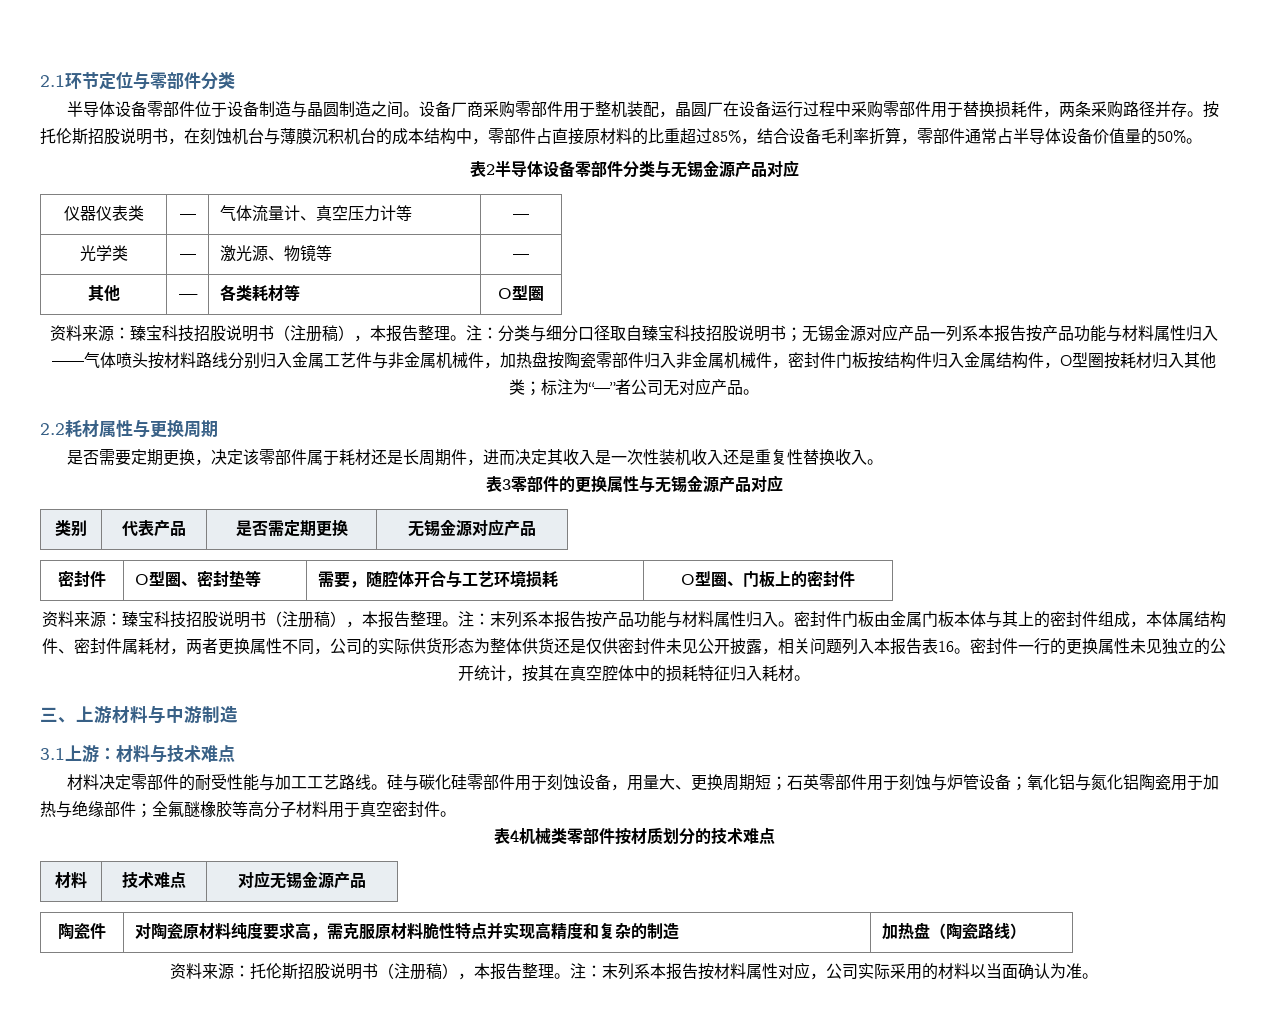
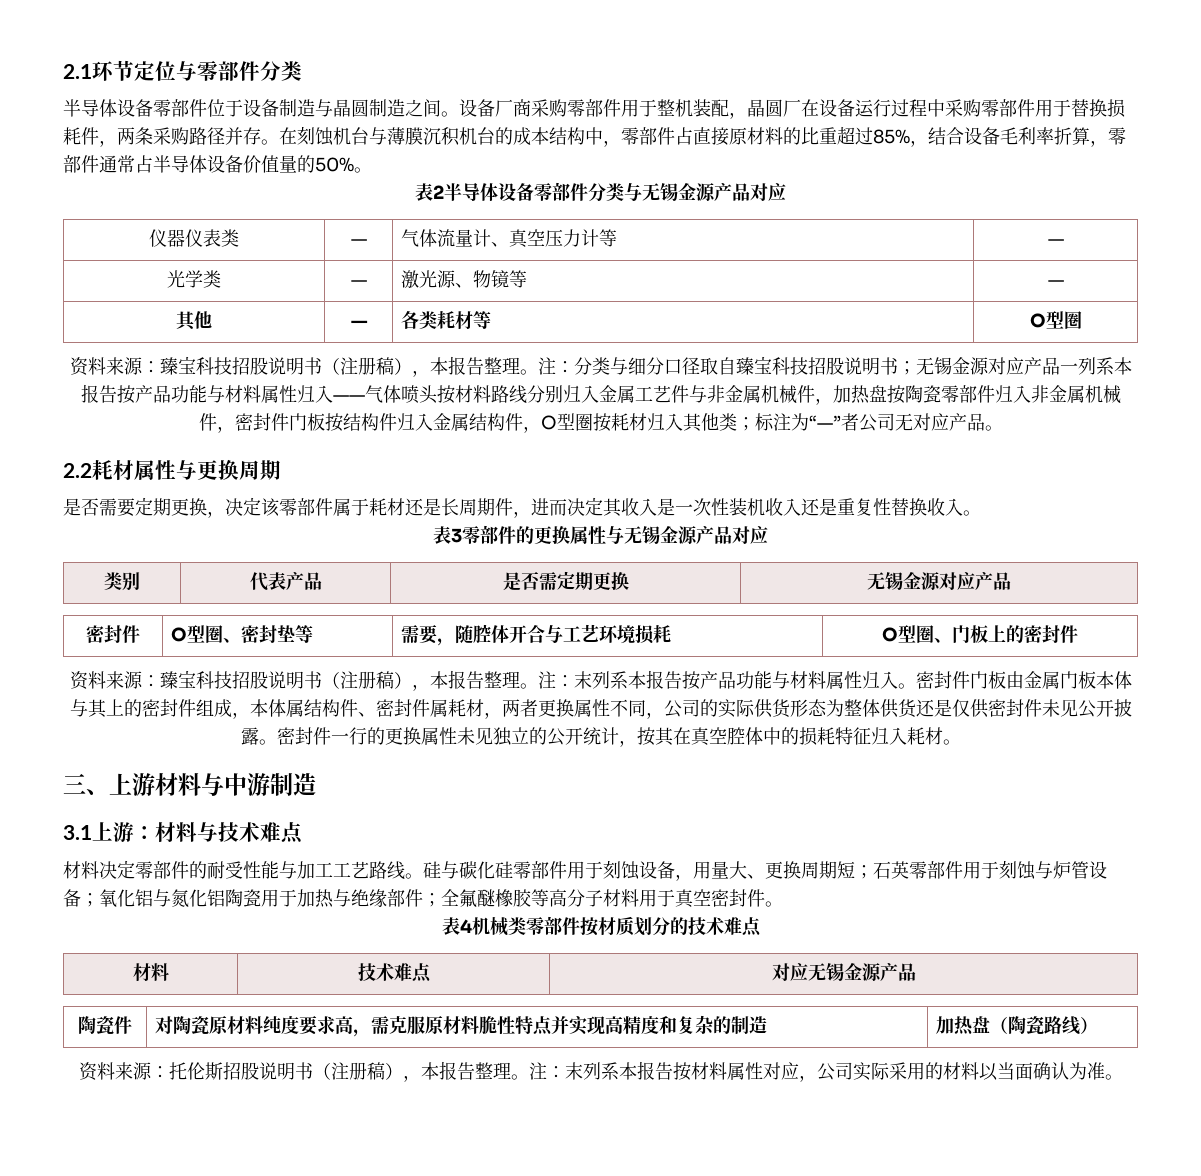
[1203,101,1220,118] [40,128,184,145] 按托伦斯招股说明书， -> (279, 142) none
[762,638,954,655] ，相关问题列入本报告表16 -> (259, 736) none

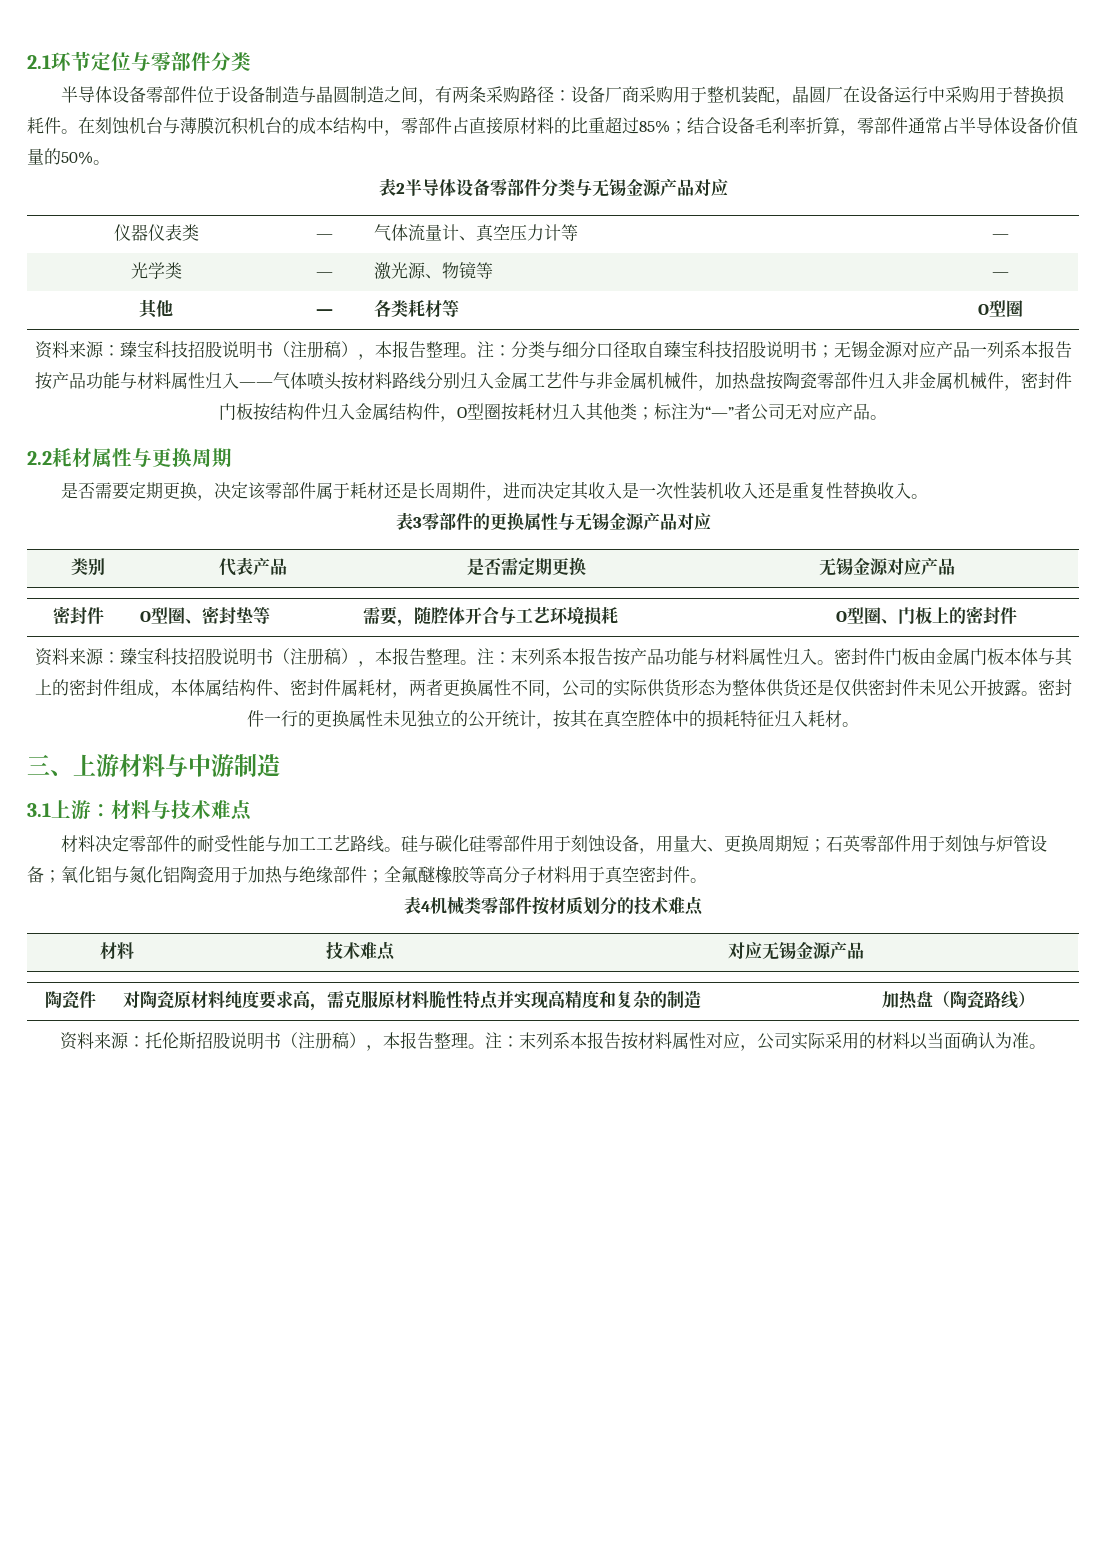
[441,111,459,117] 。 -> [417,86,571,105] ，有两条采购路径：
[567,99,621,117] 零部件 -> (673, 94) none
[891,99,1125,118] [63,127,261,147] 过程中采购零部件用于替换损耗件，两条采购路径并存 -> [927,86,1064,104] [27,117,61,134] 中采购用于替换损耗件
[910,140,928,147] ， -> [670,121,687,134] ；

